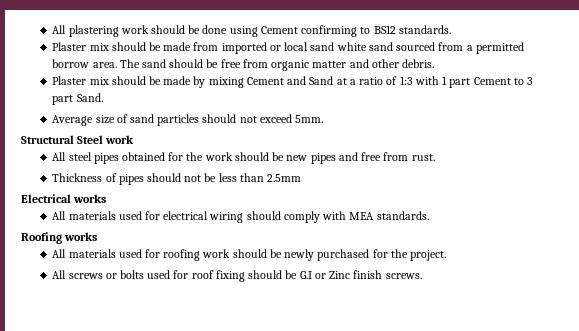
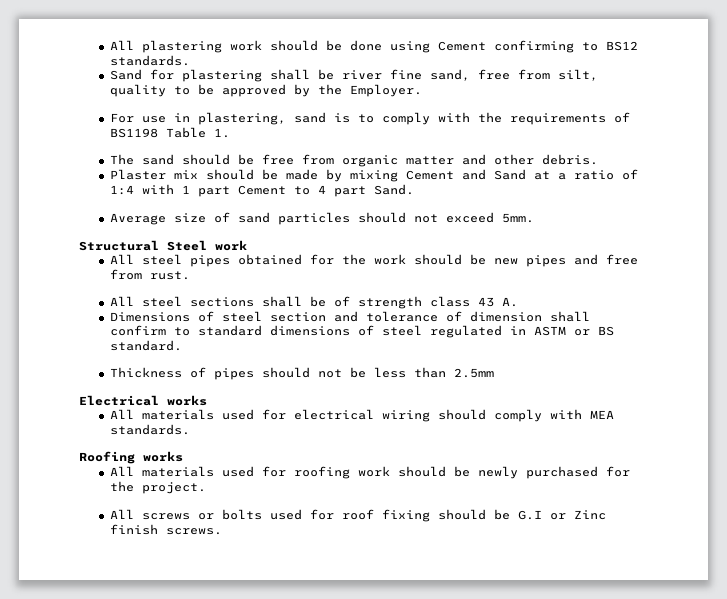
[52,42,524,54] [52,59,117,68] Plaster mix should be made from imported or local sand white sand sourced from a permitted borrow area. -> [109,69,598,82] [109,84,422,97] [109,112,630,125] [109,127,230,138] Sand for plastering shall be river fine sand, free from silt, quality to be approved by the Employer. // For use in plastering, sand is to comply with the requirements of BS1198 Table 1. //
[399,76,413,85] 1:3 -> [109,185,134,195] 1:4
[527,77,534,85] 3 -> [317,185,326,194] 4
(435, 157) none -> [109,296,518,309] [109,311,590,322] [109,325,614,338] [109,340,182,351] // All steel sections shall be of strength class 43 A. // Dimensions of steel section and tolerance of dimension shall confirm to standard dimensions of steel regulated in ASTM or BS standard.

